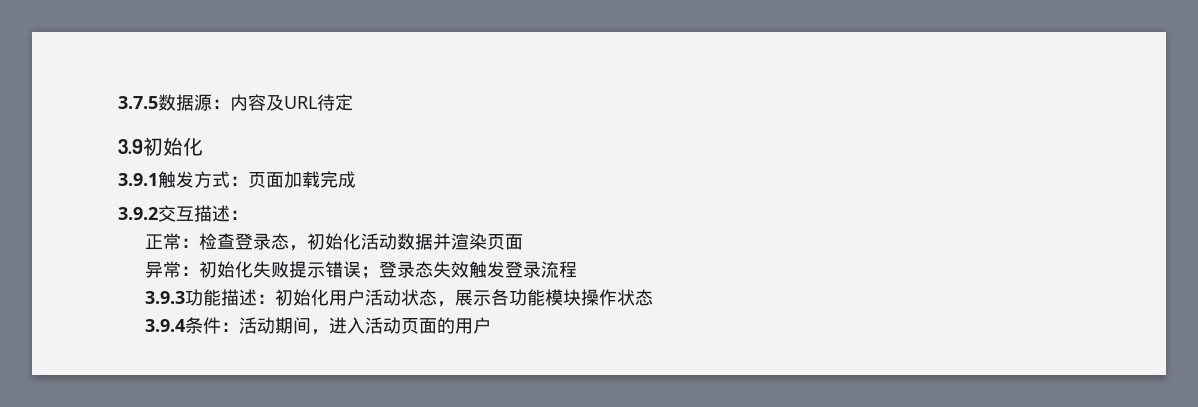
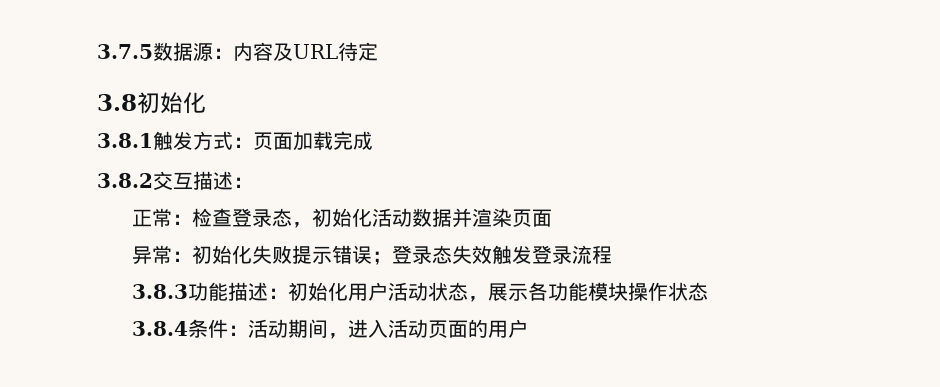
[118,139,143,154] 3.9 -> [97,94,137,111] 3.8
[118,173,158,186] 3.9.1 -> [97,133,153,148] 3.8.1
[118,207,158,220] 3.9.2 -> [97,173,153,188] 3.8.2
[145,291,186,304] 3.9.3 -> [132,284,189,299] 3.8.3
[145,319,186,332] 3.9.4 -> [132,321,189,336] 3.8.4

